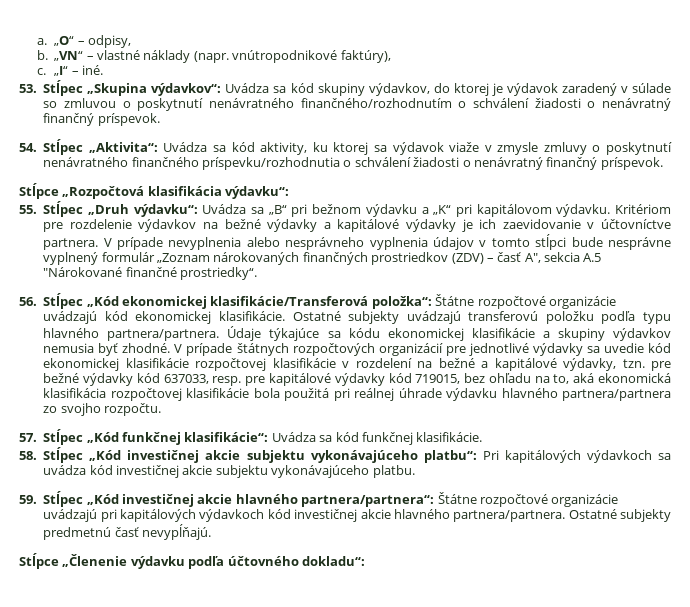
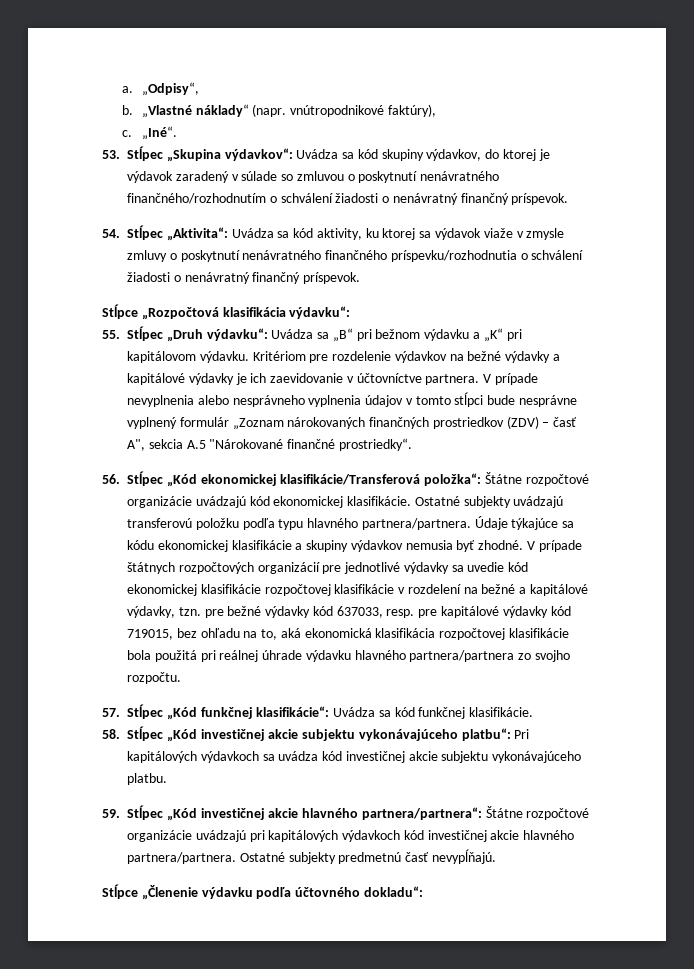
[54,35,132,48] [36,50,191,63] „O“ – odpisy, // b. „VN“ – vlastné náklady -> [141,82,199,96] [121,104,249,118] „Odpisy“, // b. „Vlastné náklady“
[54,65,104,76] „I“ – iné. -> [141,126,177,140] „Iné“.

